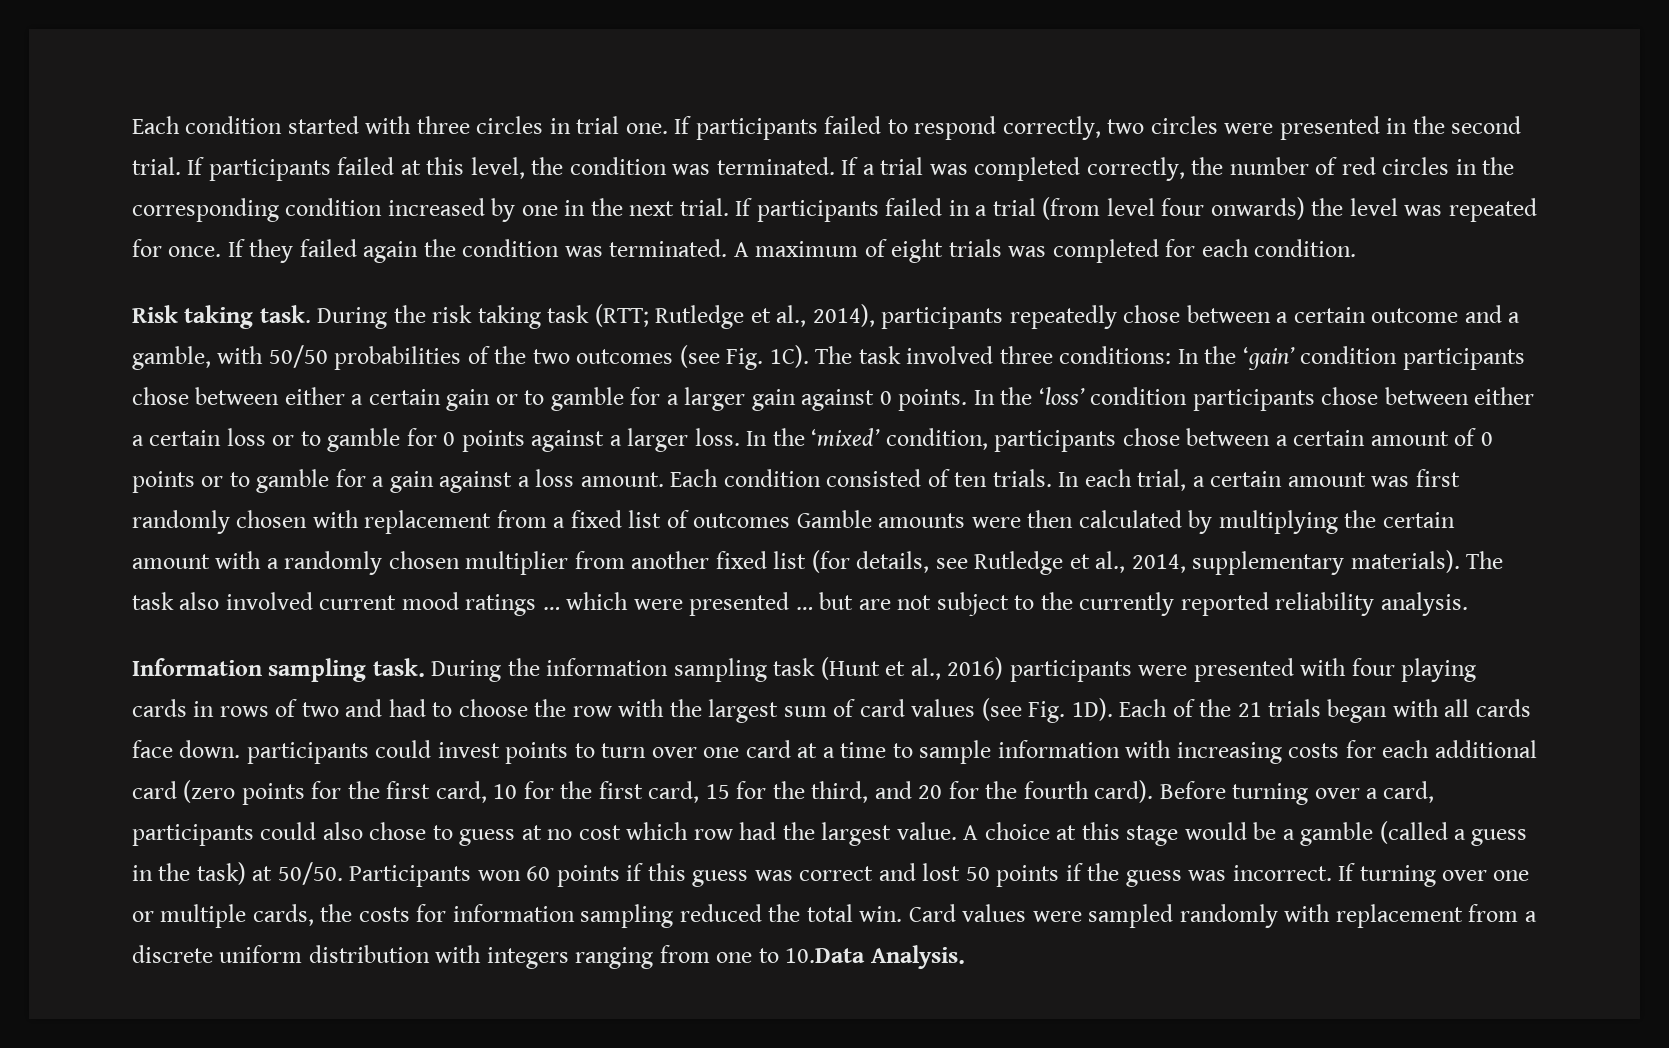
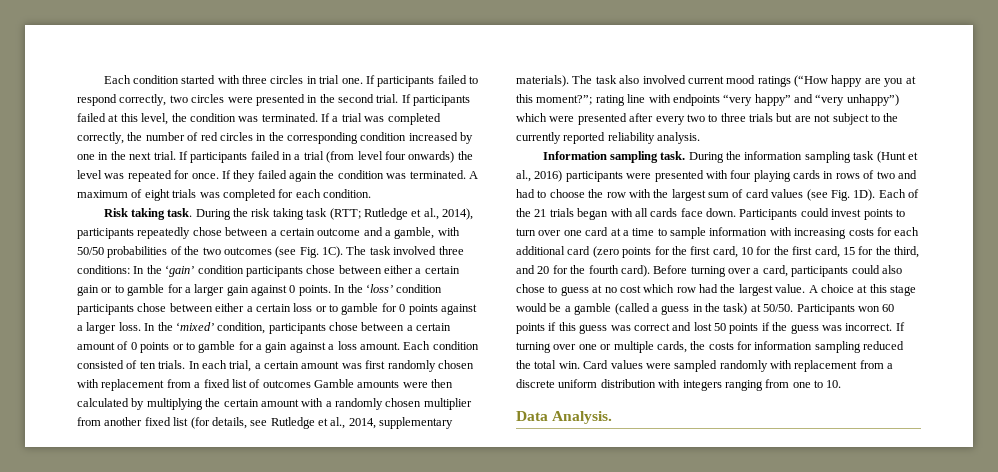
[542,592,813,616] … which were presented … -> [794,75,916,87] [516,94,899,106] [516,113,773,125] (“How happy are you at this moment?”; rating line with endpoints “very happy” and “very unhappy”) which were presented after every two to three trials
[246,742,369,764] participants -> [739,209,798,220] Participants
[785,948,866,963] 10.Data -> [826,380,842,388] [516,411,548,421] 10. // Data

